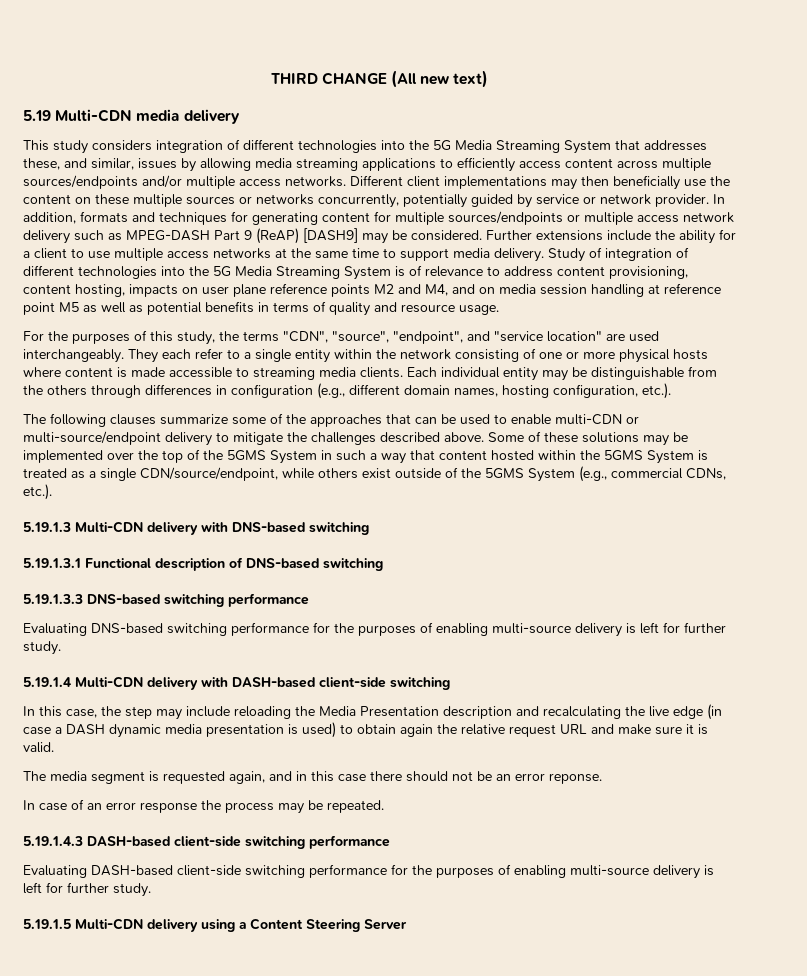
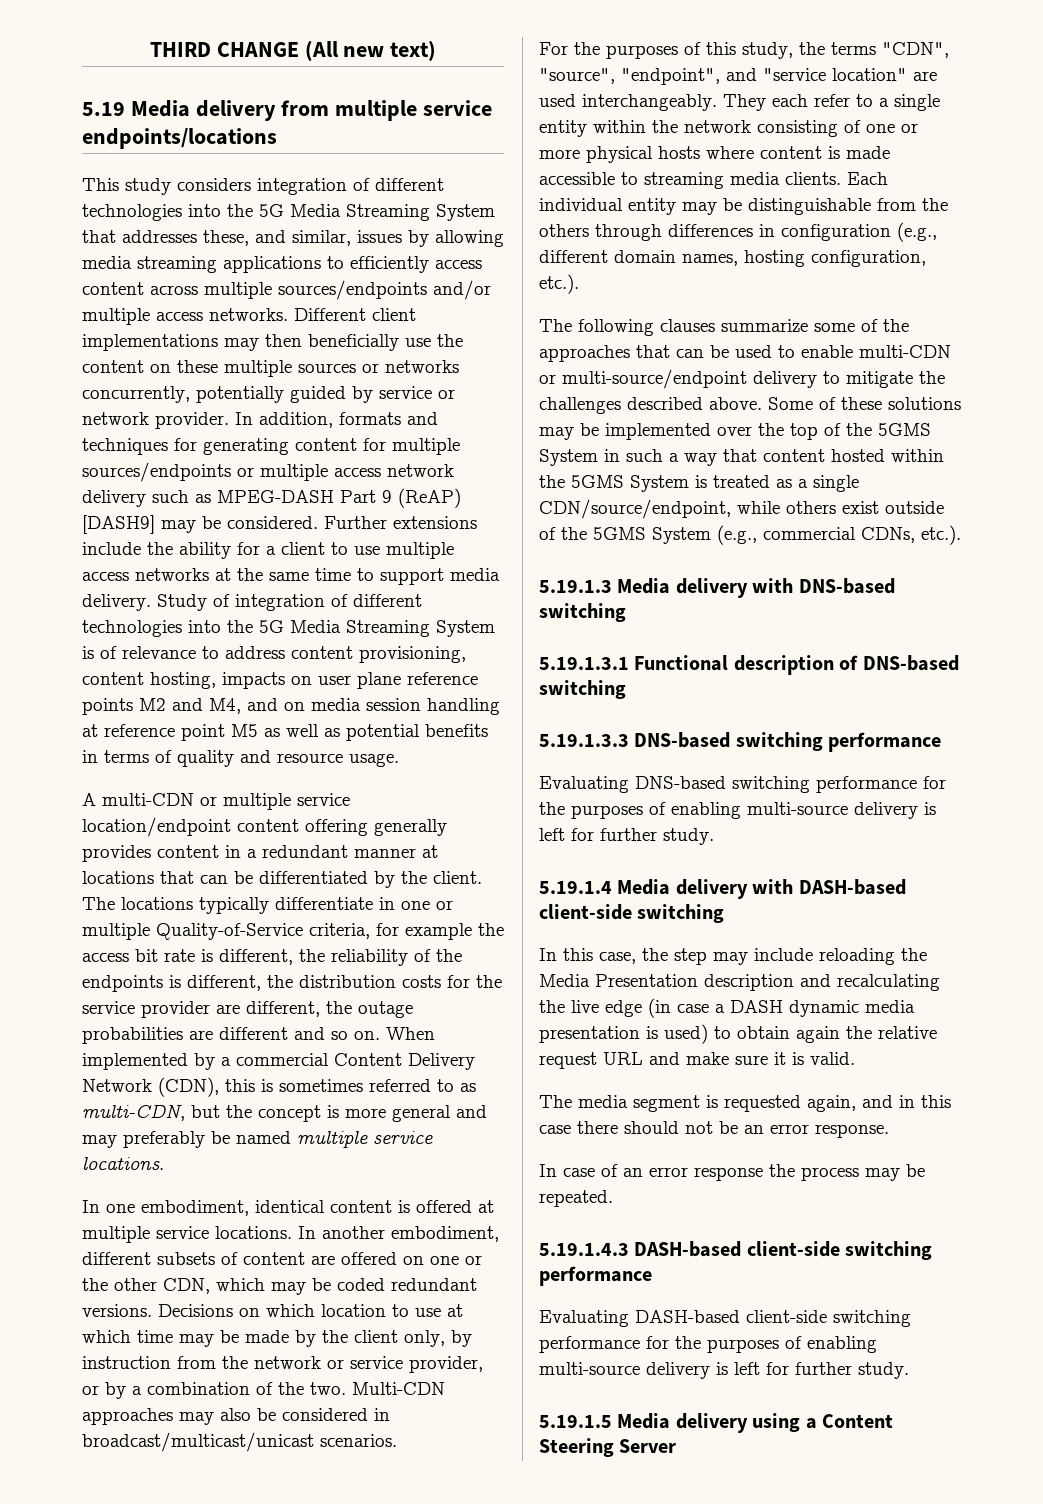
[55,109,240,124] Multi-CDN media delivery -> [130,100,492,121] [82,128,277,149] Media delivery from multiple service endpoints/locations
(499, 310) none -> [82,793,350,810] [82,817,447,837] [82,845,438,862] [82,871,482,888] [82,897,453,914] [82,923,504,940] [82,949,462,966] [82,975,502,992] [82,1001,413,1018] [82,1027,435,1044] [82,1053,475,1070] [82,1077,476,1097] [82,1104,487,1122] [82,1131,433,1148] [82,1157,164,1170] [82,1200,494,1216] [82,1226,499,1243] [82,1252,482,1265] [82,1278,477,1295] [82,1304,463,1317] [82,1330,472,1347] [82,1356,483,1373] [82,1382,445,1399] [82,1408,390,1425] [82,1432,397,1452] // A multi-CDN or multiple service location/endpoint content offering generally provides content in a redundant manner at locations that can be differentiated by the client. The locations typically differentiate in one or multiple Quality-of-Service criteria, for example the access bit rate is different, the reliability of the endpoints is different, the distribution costs for the service provider are different, the outage probabilities are different and so on. When implemented by a commercial Content Delivery Network (CDN), this is sometimes referred to as multi-CDN, but the concept is more general and may preferably be named multiple service locations. // In one embodiment, identical content is offered at multiple service locations. In another embodiment, different subsets of content are offered on one or the other CDN, which may be coded redundant versions. Decisions on which location to use at which time may be made by the client only, by instruction from the network or service provider, or by a combination of the two. Multi-CDN approaches may also be considered in broadcast/multicast/unicast scenarios.
[75,521,143,533] Multi-CDN -> [617,578,671,594] Media
[75,676,143,688] Multi-CDN -> [617,879,671,895] Media
[549,773,602,784] reponse. -> [815,1124,889,1138] response.
[75,918,143,930] Multi-CDN -> [617,1413,671,1429] Media

